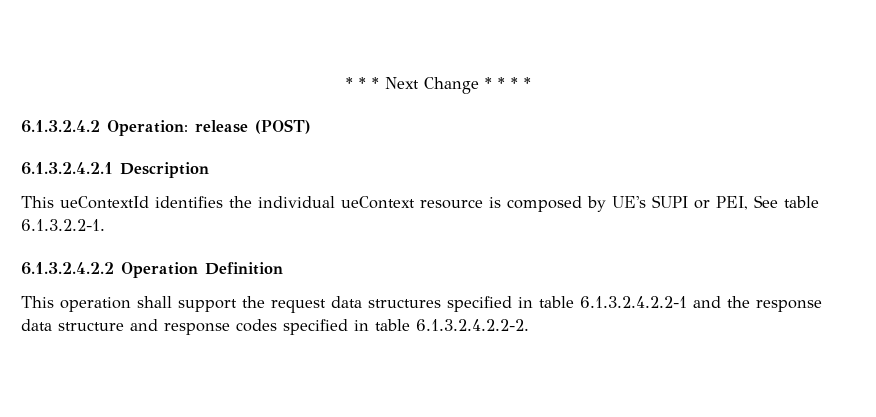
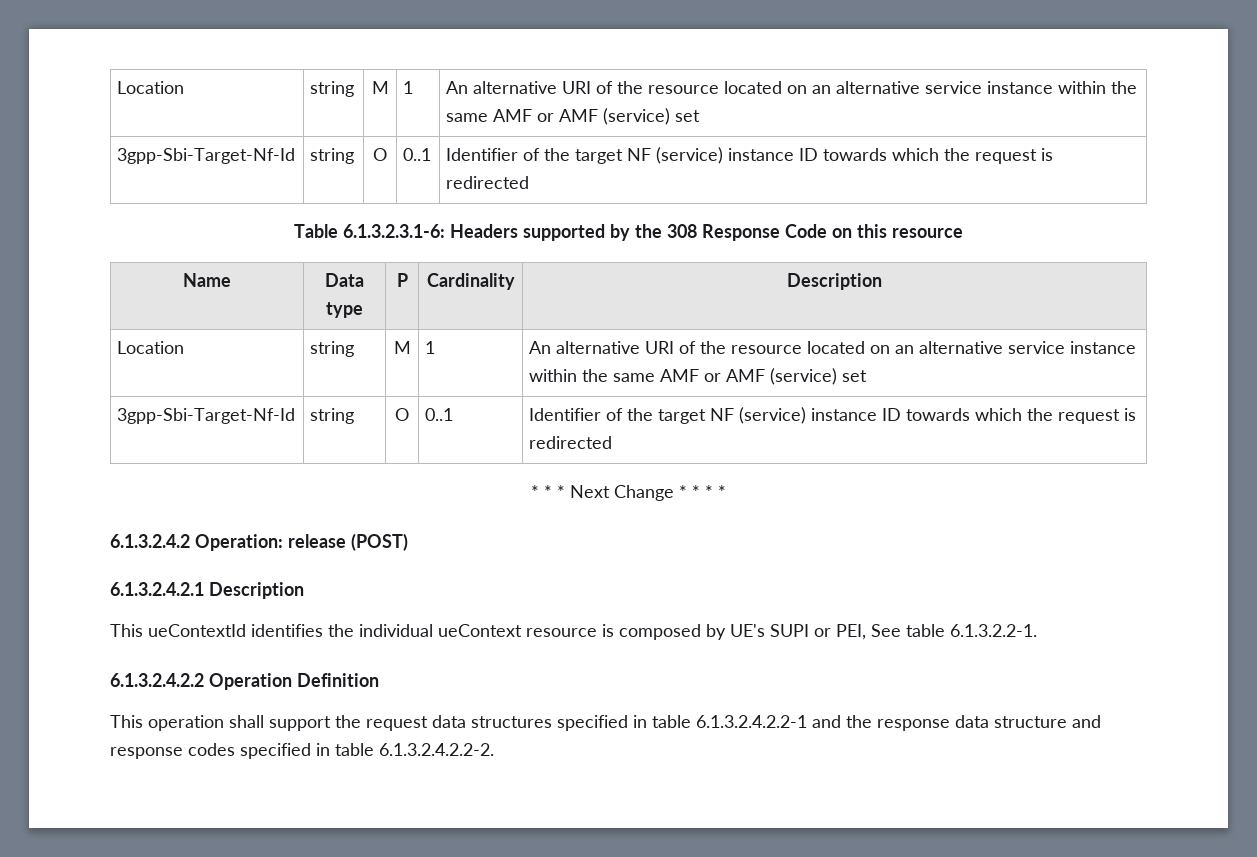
(345, 83) none -> [117,81,185,94] [310,81,355,97] [371,81,389,94] [403,81,414,94] [446,81,1138,94] [446,108,701,125] [117,148,296,164] [310,148,355,164] [373,148,387,161] [403,148,432,161] [446,147,1054,164] [446,176,530,189] [294,224,963,241] [183,273,231,287] [325,273,364,287] [326,302,363,318] [396,273,408,287] [426,273,515,290] [786,273,882,290] [117,341,185,354] [310,341,355,357] [393,341,411,354] [425,341,436,354] [529,341,1137,354] [529,368,868,385] [117,408,296,424] [310,408,355,424] [395,408,409,421] [425,408,454,421] [529,407,1137,424] [529,436,613,449] Location | string | M | 1 | An alternative URI of the resource located on an alternative service instance within the same AMF or AMF (service) set // 3gpp-Sbi-Target-Nf-Id | string | O | 0..1 | Identifier of the target NF (service) instance ID towards which the request is redirected // Table 6.1.3.2.3.1-6: Headers supported by the 308 Response Code on this resource // Name | Data type | P | Cardinality | Description // Location | string | M | 1 | An alternative URI of the resource located on an alternative service instance within the same AMF or AMF (service) set // 3gpp-Sbi-Target-Nf-Id | string | O | 0..1 | Identifier of the target NF (service) instance ID towards which the request is redirected //

